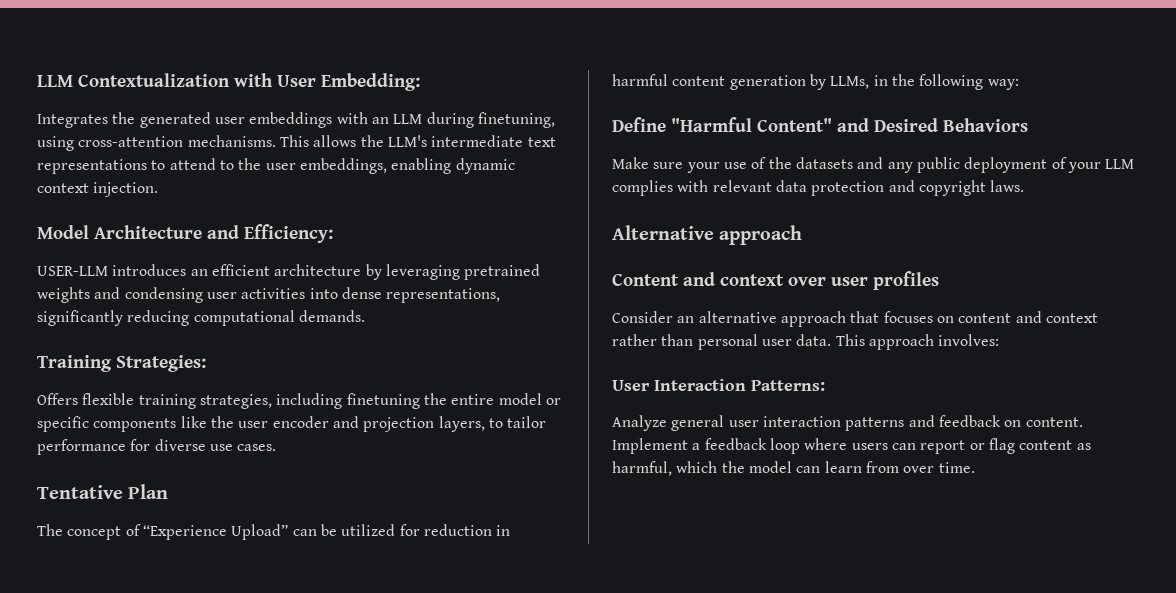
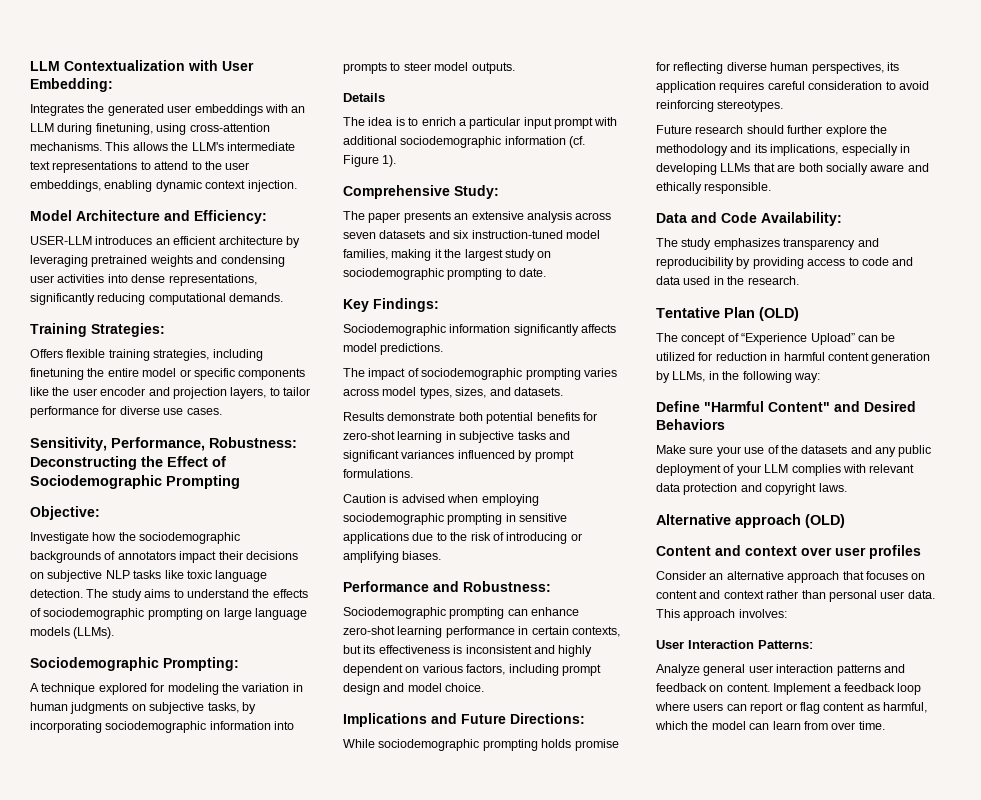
(277, 447) none -> [30,437,297,451] [30,456,226,470] [30,475,240,489] [30,506,100,520] [30,532,241,544] [30,551,298,563] [30,570,268,582] [30,589,308,601] [30,608,307,620] [30,627,115,639] [30,657,239,671] [30,683,303,695] [30,702,256,714] [30,721,295,733] [343,62,515,74] [343,93,385,102] [343,117,618,129] [343,136,586,148] [343,155,397,167] [343,185,499,199] [343,211,612,223] [343,230,600,239] [343,249,552,261] [343,268,547,280] [343,298,439,312] [343,324,617,336] [343,343,444,355] [343,368,617,380] [343,387,563,399] [343,412,597,424] [343,431,570,443] [343,450,574,462] [343,469,413,478] [343,494,539,506] [343,513,568,525] [343,532,582,544] [343,551,442,563] [343,581,551,592] [343,607,580,619] [343,626,620,638] [343,645,593,657] [343,664,601,676] [343,683,485,695] [343,713,585,727] [343,739,619,751] [656,62,899,74] [656,81,929,93] [656,100,784,112] [656,125,887,137] [656,144,910,156] [656,163,929,175] [656,182,772,194] [656,212,842,226] [656,238,879,250] [656,257,914,269] [656,276,799,285] // Sensitivity, Performance, Robustness: Deconstructing the Effect of Sociodemographic Prompting // Objective: // Investigate how the sociodemographic backgrounds of annotators impact their decisions on subjective NLP tasks like toxic language detection. The study aims to understand the effects of sociodemographic prompting on large language models (LLMs). // Sociodemographic Prompting: // A technique explored for modeling the variation in human judgments on subjective tasks, by incorporating sociodemographic information into prompts to steer model outputs. // Details // The idea is to enrich a particular input prompt with additional sociodemographic information (cf. Figure 1). // Comprehensive Study: // The paper presents an extensive analysis across seven datasets and six instruction-tuned model families, making it the largest study on sociodemographic prompting to date. // Key Findings: // Sociodemographic information significantly affects model predictions. // The impact of sociodemographic prompting varies across model types, sizes, and datasets. // Results demonstrate both potential benefits for zero-shot learning in subjective tasks and significant variances influenced by prompt formulations. // Caution is advised when employing sociodemographic prompting in sensitive applications due to the risk of introducing or amplifying biases. // Performance and Robustness: // Sociodemographic prompting can enhance zero-shot learning performance in certain contexts, but its effectiveness is inconsistent and highly dependent on various factors, including prompt design and model choice. // Implications and Future Directions: // While sociodemographic prompting holds promise for reflecting diverse human perspectives, its application requires careful consideration to avoid reinforcing stereotypes. // Future research should further explore the methodology and its implications, especially in developing LLMs that are both socially aware and ethically responsible. // Data and Code Availability: // The study emphasizes transparency and reproducibility by providing access to code and data used in the research.
(169, 491) none -> [759,307,799,321] (OLD)
(803, 235) none -> [805,514,845,528] (OLD)

